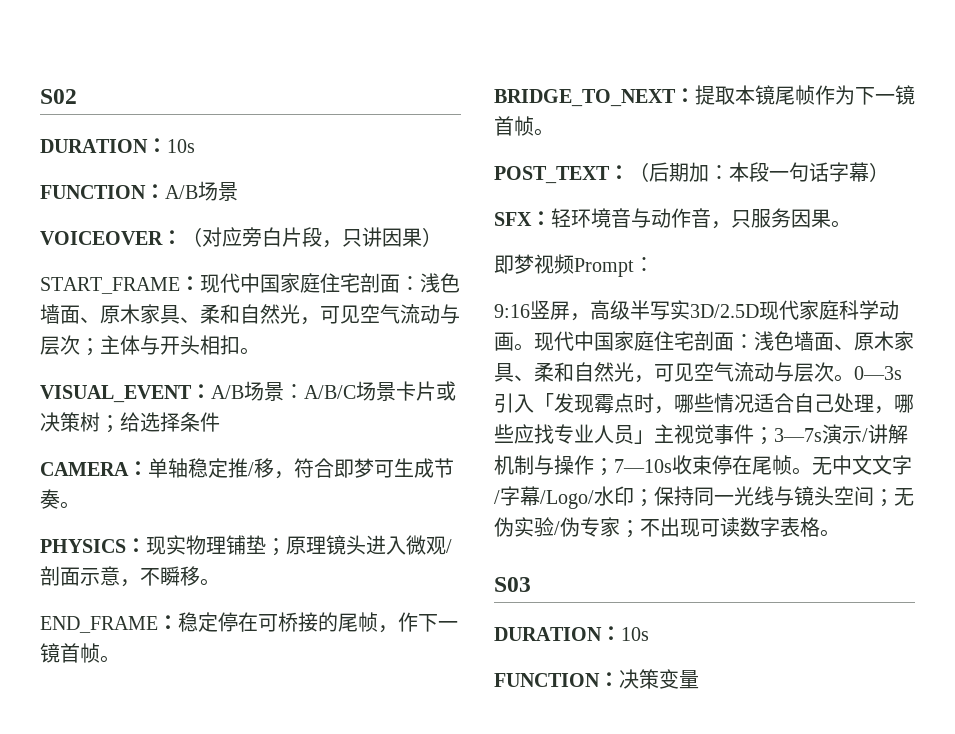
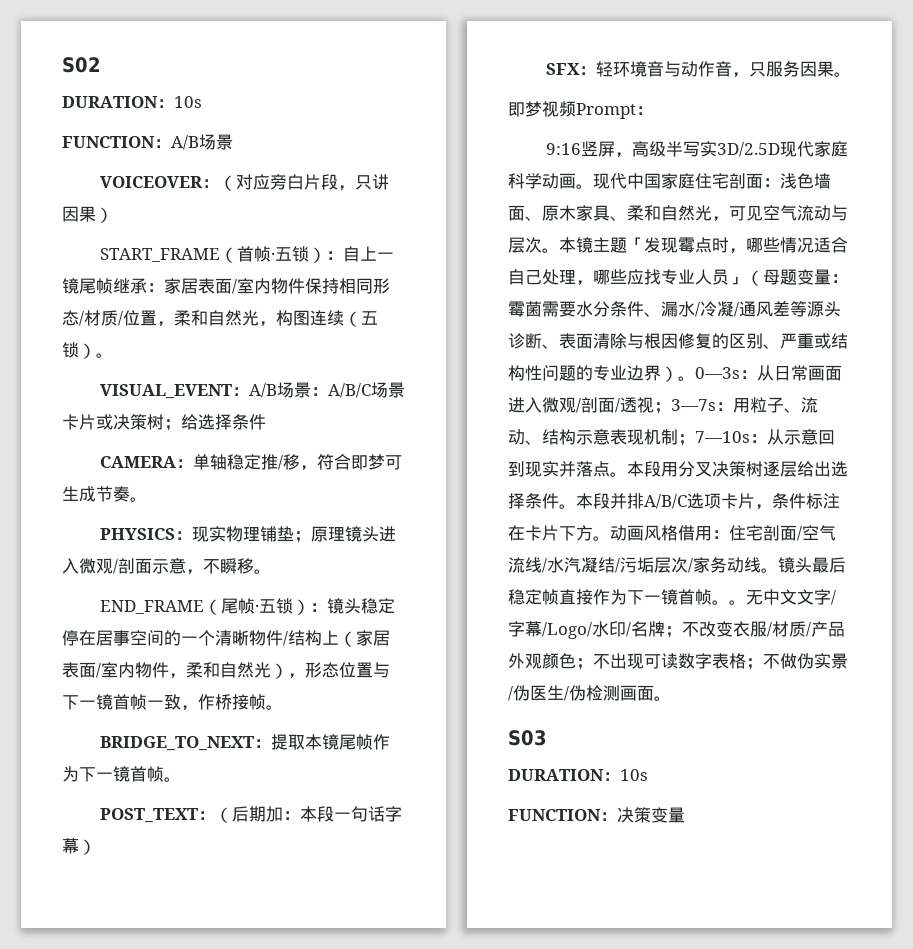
[180,273,460,293] [40,304,460,325] [40,335,240,356] ：现代中国家庭住宅剖面：浅色墙面、原木家具、柔和自然光，可见空气流动与层次；主体与开头相扣 -> [219,246,394,263] [62,278,390,294] [62,310,378,327] [62,342,96,359] （首帧·五锁）：自上一镜尾帧继承：家居表面/室内物件保持相同形态/材质/位置，柔和自然光，构图连续（五锁）
[158,612,458,633] [40,643,80,663] ：稳定停在可桥接的尾帧，作下一镜首 -> [203,598,395,615] [62,630,390,647] [62,662,390,679] [62,694,249,711] （尾帧·五锁）：镜头稳定停在居事空间的一个清晰物件/结构上（家居表面/室内物件，柔和自然光），形态位置与下一镜首帧一致，作桥接
[854,366,902,380] [494,393,534,413] 0—3s引入 -> [559,237,627,253] 本镜主题
[654,424,908,445] [494,455,792,476] 主视觉事件；3—7s演示/讲解机制与操作；7—10s收束停在尾帧 -> [746,269,848,286] [508,301,841,317] [508,333,848,349] [508,365,842,382] [508,397,818,414] [508,429,835,446] [508,461,848,477] [508,493,840,510] [508,525,836,541] [508,557,846,573] [508,589,729,605] （母题变量：霉菌需要水分条件、漏水/冷凝/通风差等源头诊断、表面清除与根因修复的区别、严重或结构性问题的专业边界）。0—3s：从日常画面进入微观/剖面/透视；3—7s：用粒子、流动、结构示意表现机制；7—10s：从示意回到现实并落点。本段用分叉决策树逐层给出选择条件。本段并排A/B/C选项卡片，条件标注在卡片下方。动画风格借用：住宅剖面/空气流线/水汽凝结/污垢层次/家务动线。镜头最后稳定帧直接作为下一镜首帧。
[634,486,914,507] [494,517,620,537] ；保持同一光线与镜头空间；无伪实验/伪专家 -> [626,621,845,638] [508,653,576,669] /名牌；不改变衣服/材质/产品外观颜色
(820, 527) none -> [746,653,848,670] [508,685,654,701] ；不做伪实景/伪医生/伪检测画面

